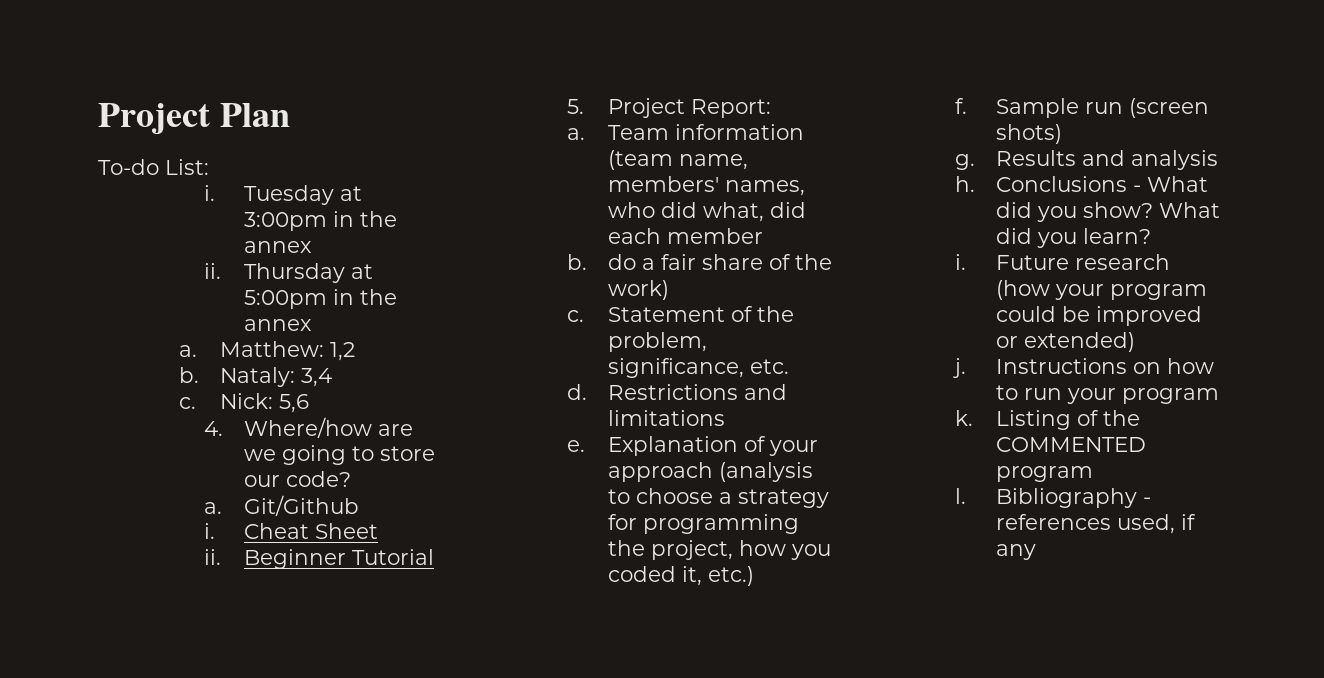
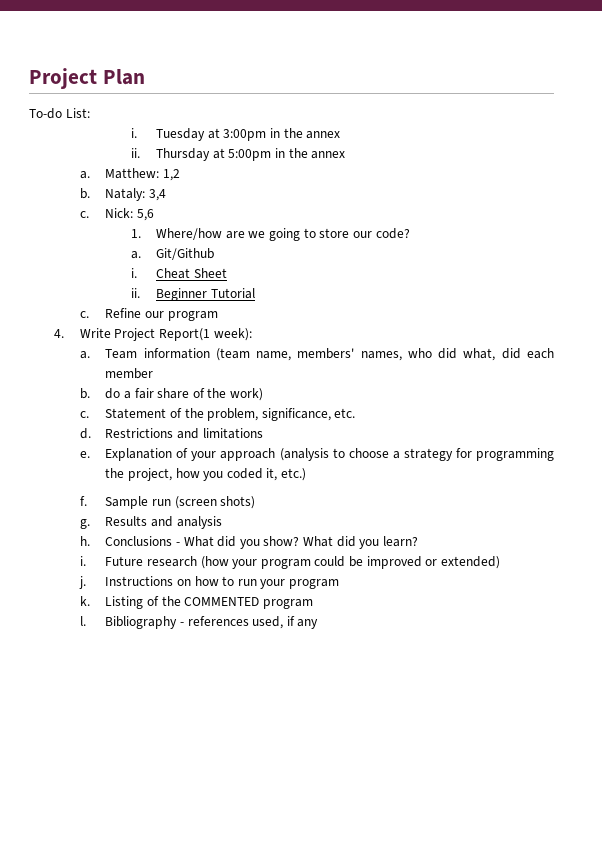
[203,421,223,436] 4. -> [130,229,141,238] 1.
[567,98,772,118] 5. Project Report: -> [79,308,218,321] [54,328,252,341] c. Refine our program // 4. Write Project Report(1 week):

